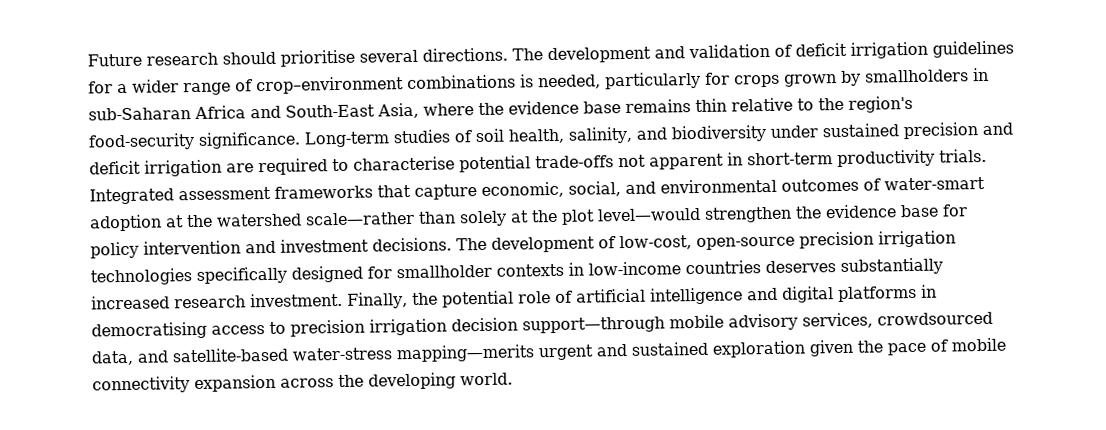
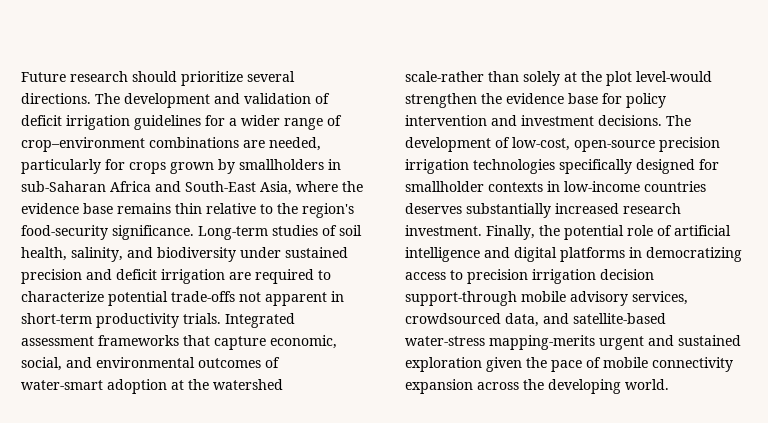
[280,49,355,67] prioritise -> [181,71,243,86] prioritize
[520,74,534,88] is -> [243,140,265,148] are
[353,156,455,171] characterise -> [21,291,104,302] characterize
[305,211,415,226] scale—rather -> [405,71,484,82] scale-rather
[597,207,701,222] level—would -> [636,71,712,82] level-would
[91,321,207,340] democratising -> [646,247,742,262] democratizing
[522,316,665,334] support—through -> [405,291,517,306] support-through
[396,344,535,363] mapping—merits -> [489,335,595,350] mapping-merits

